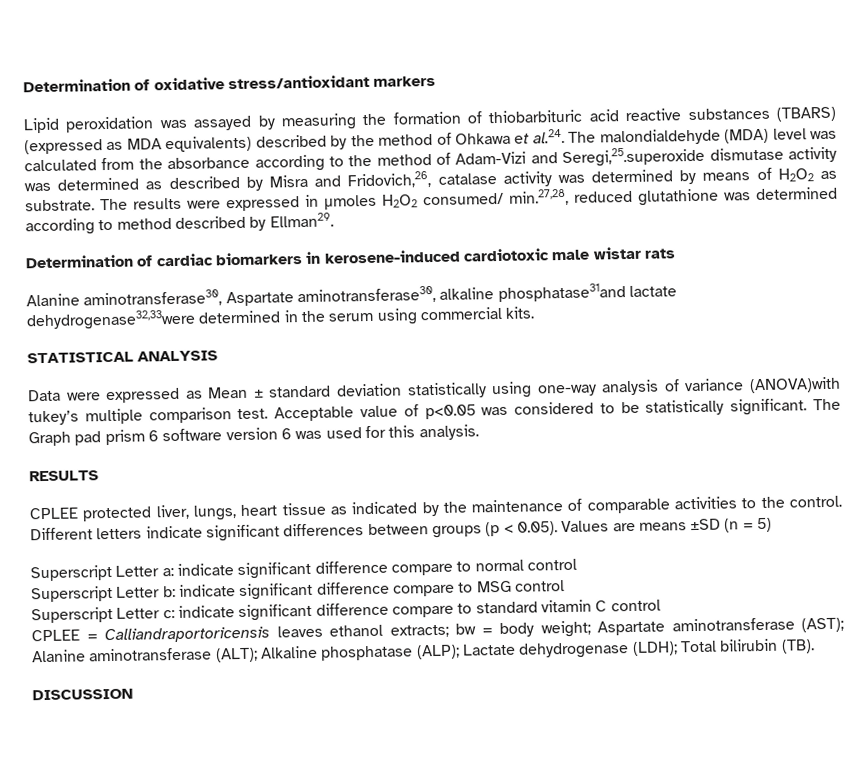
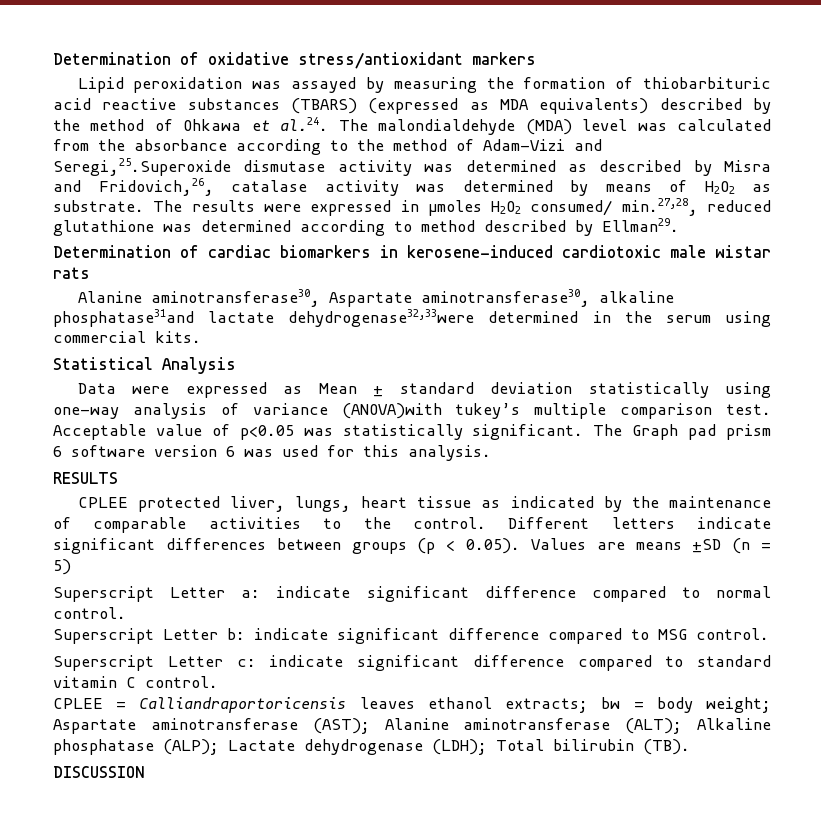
[562,146,706,167] Seregi,25.superoxide -> [53,158,231,176] Seregi,25.Superoxide
[27,350,219,364] STATISTICAL ANALYSIS -> [53,357,236,374] Statistical Analysis
[514,401,640,415] considered to be -> (333, 432) none
[390,563,453,576] compare -> [591,586,666,602] compared
[526,558,577,571] control -> [53,607,126,619] control.
[392,584,455,597] compare -> [548,628,622,644] compared
[514,580,565,592] control -> [696,628,769,640] control.
[391,605,454,618] compare -> [577,655,652,671] compared
[610,599,661,612] control -> [145,676,218,688] control.

